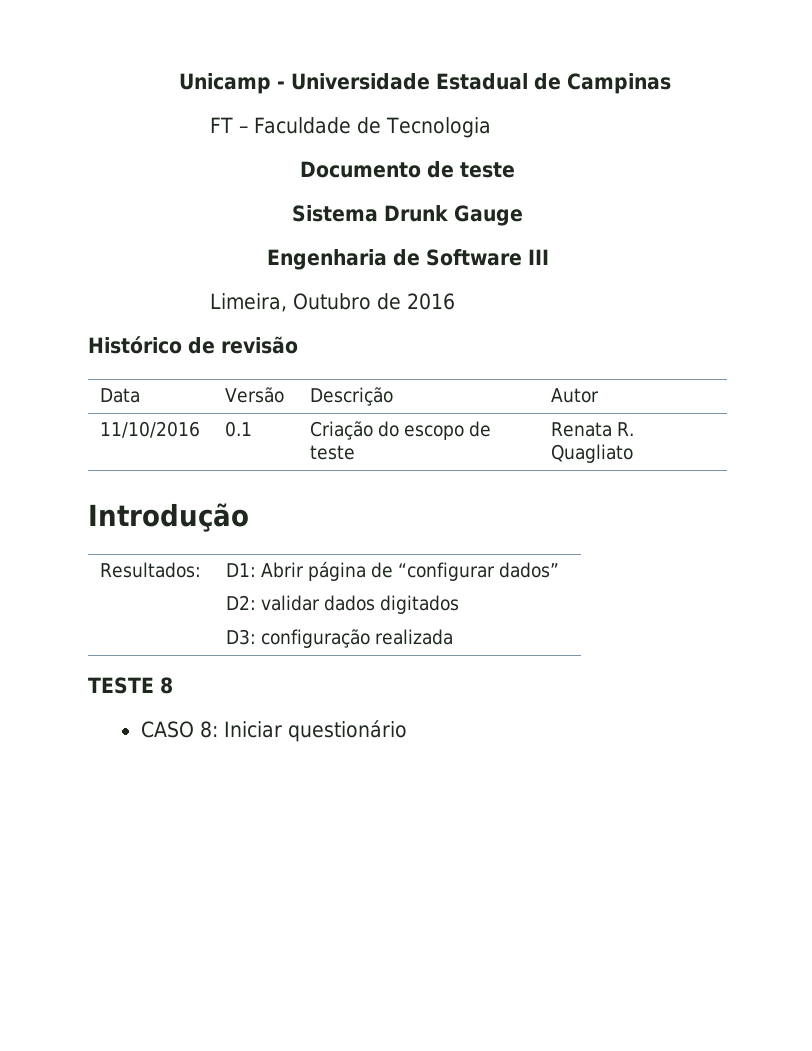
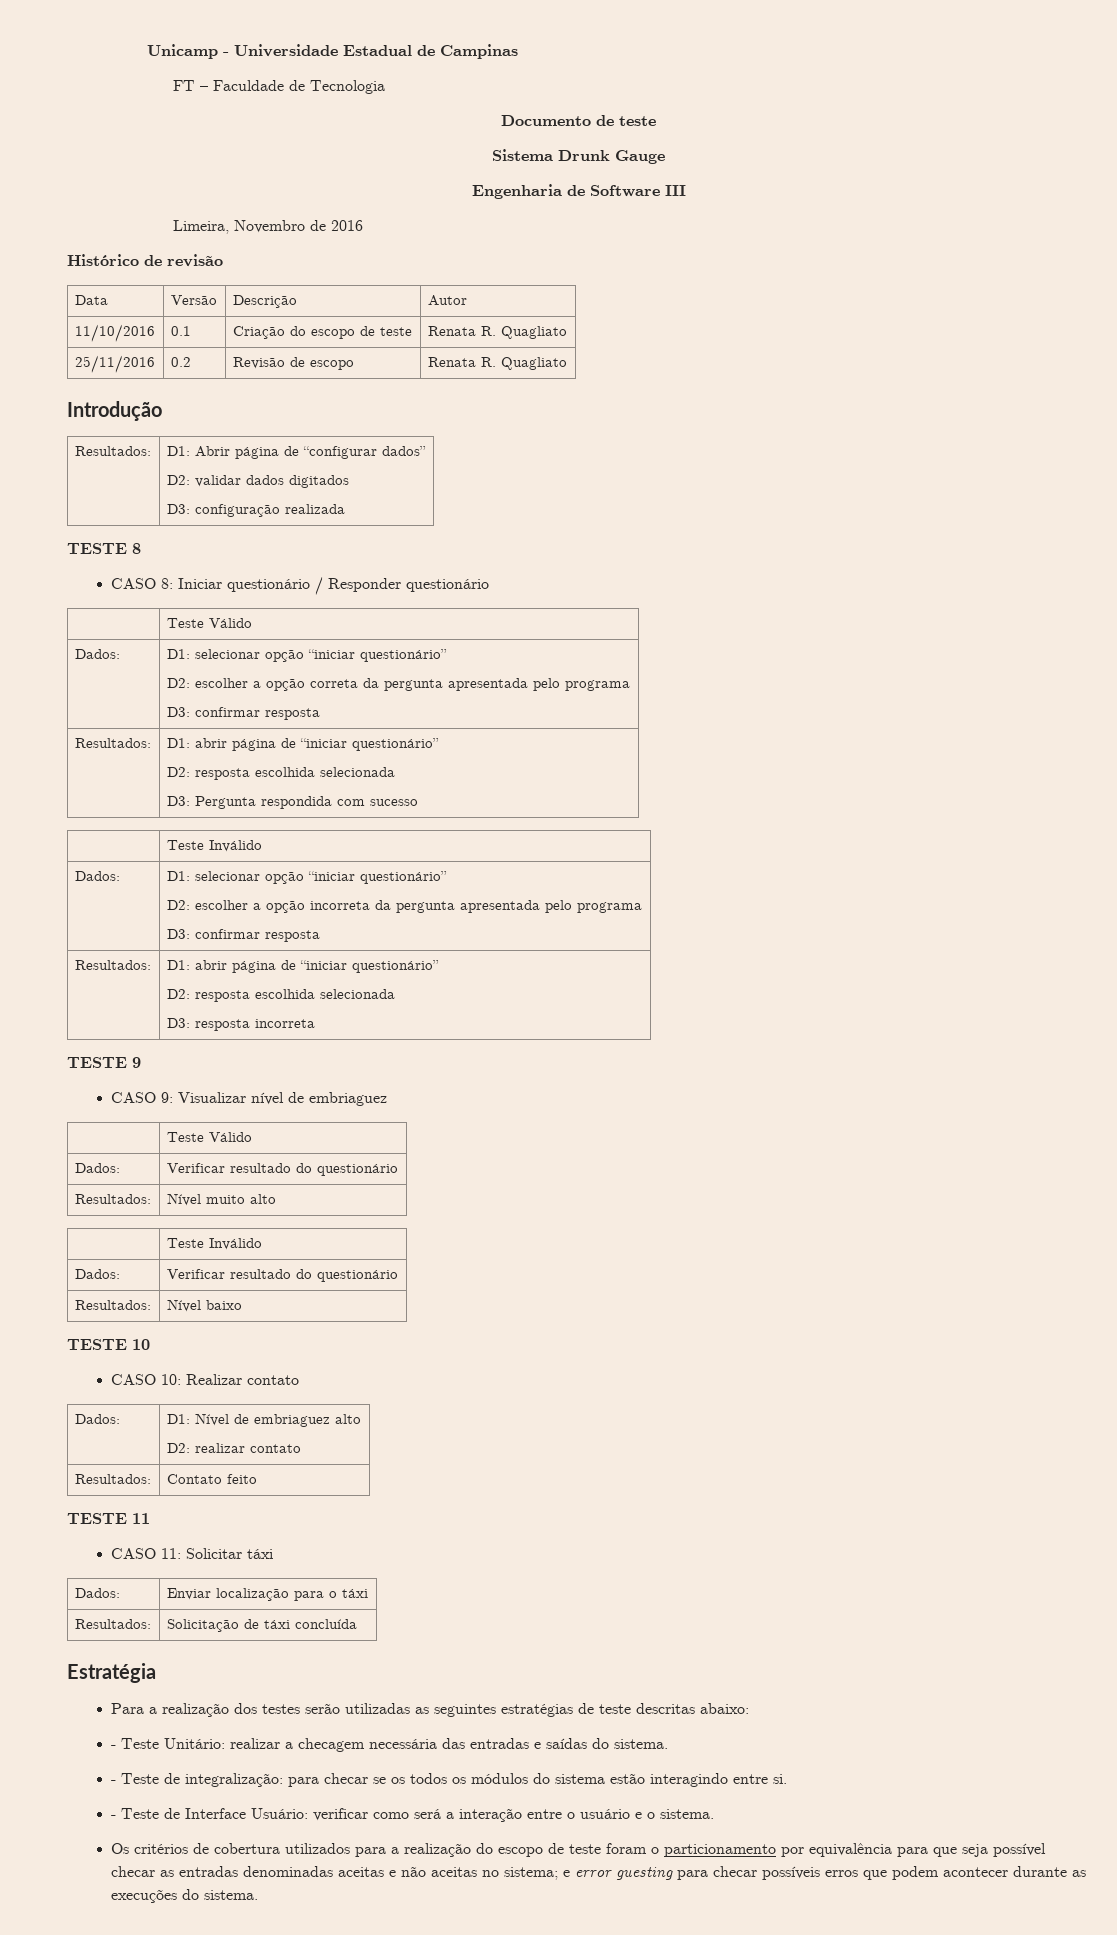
[292,293,371,310] Outubro -> [234,220,306,233] Novembro
(634, 453) none -> [74,355,155,373] [170,357,191,367] [232,357,354,370] [427,357,567,370] // 25/11/2016 | 0.2 | Revisão de escopo | Renata R. Quagliato
(407, 731) none -> [315,577,490,595] [166,618,252,628] [74,649,120,659] [166,649,447,662] [166,678,630,691] [166,707,320,720] [74,738,151,748] [166,738,439,751] [166,767,395,780] [166,796,418,809] [166,840,262,852] [74,871,120,881] [166,871,447,884] [166,900,642,913] [166,929,320,942] [74,960,151,970] [166,960,439,973] [166,989,395,1002] [166,1018,315,1031] [67,1057,141,1068] [111,1092,388,1106] [166,1132,252,1142] [74,1163,120,1173] [166,1163,398,1176] [74,1194,151,1204] [166,1193,276,1206] [166,1238,262,1250] [74,1269,120,1279] [166,1269,398,1282] [74,1300,151,1310] [166,1299,242,1312] [67,1339,150,1350] [111,1374,300,1385] [74,1414,120,1424] [166,1413,361,1427] [166,1443,301,1453] [74,1474,151,1484] [166,1474,257,1484] [67,1513,150,1524] [111,1548,274,1559] [74,1588,120,1598] [166,1588,368,1601] [74,1619,151,1629] [166,1619,357,1632] [67,1663,156,1683] [111,1703,750,1717] [111,1738,669,1752] [111,1773,788,1787] [111,1808,715,1822] [111,1843,1047,1857] [111,1866,1087,1880] [111,1889,259,1903] / Responder questionário // | Teste Válido // Dados: | D1: selecionar opção “iniciar questionário” // D2: escolher a opção correta da pergunta apresentada pelo programa // D3: confirmar resposta // Resultados: | D1: abrir página de “iniciar questionário” // D2: resposta escolhida selecionada // D3: Pergunta respondida com sucesso // | Teste Inválido // Dados: | D1: selecionar opção “iniciar questionário” // D2: escolher a opção incorreta da pergunta apresentada pelo programa // D3: confirmar resposta // Resultados: | D1: abrir página de “iniciar questionário” // D2: resposta escolhida selecionada // D3: resposta incorreta // TESTE 9 // CASO 9: Visualizar nível de embriaguez // | Teste Válido // Dados: | Verificar resultado do questionário // Resultados: | Nível muito alto // | Teste Inválido // Dados: | Verificar resultado do questionário // Resultados: | Nível baixo // TESTE 10 // CASO 10: Realizar contato // Dados: | D1: Nível de embriaguez alto // D2: realizar contato // Resultados: | Contato feito // TESTE 11 // CASO 11: Solicitar táxi // Dados: | Enviar localização para o táxi // Resultados: | Solicitação de táxi concluída // Estratégia // Para a realização dos testes serão utilizadas as seguintes estratégias de teste descritas abaixo: // - Teste Unitário: realizar a checagem necessária das entradas e saídas do sistema. // - Teste de integralização: para checar se os todos os módulos do sistema estão interagindo entre si. // - Teste de Interface Usuário: verificar como será a interação entre o usuário e o sistema. // Os critérios de cobertura utilizados para a realização do escopo de teste foram o particionamento por equivalência para que seja possível checar as entradas denominadas aceitas e não aceitas no sistema; e error guesting para checar possíveis erros que podem acontecer durante as execuções do sistema.

